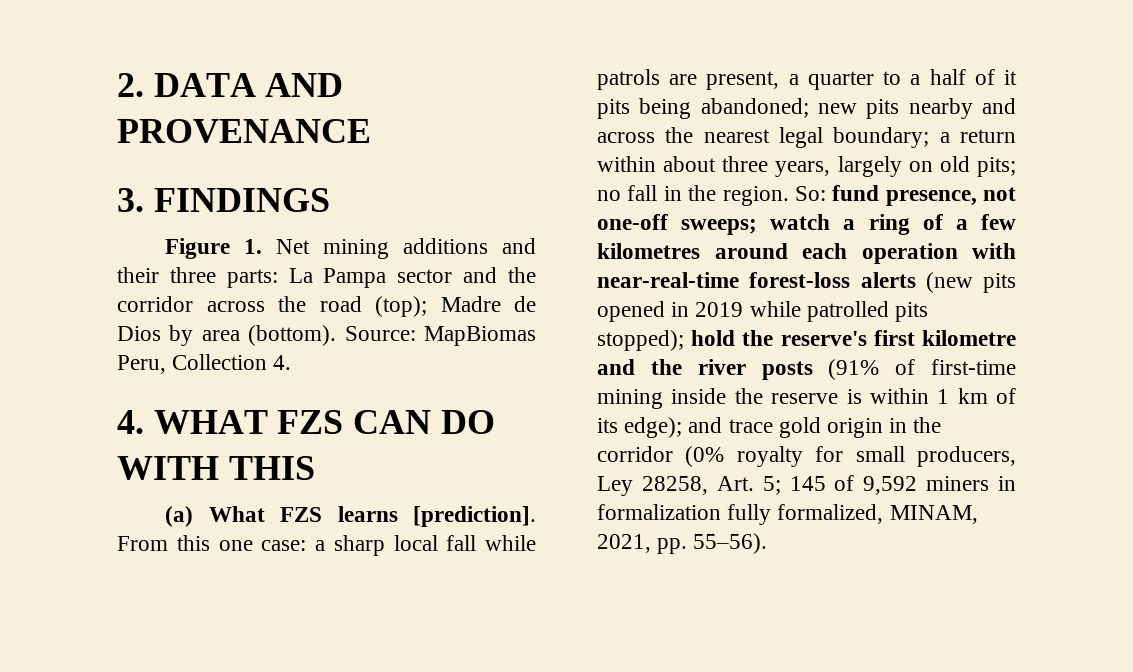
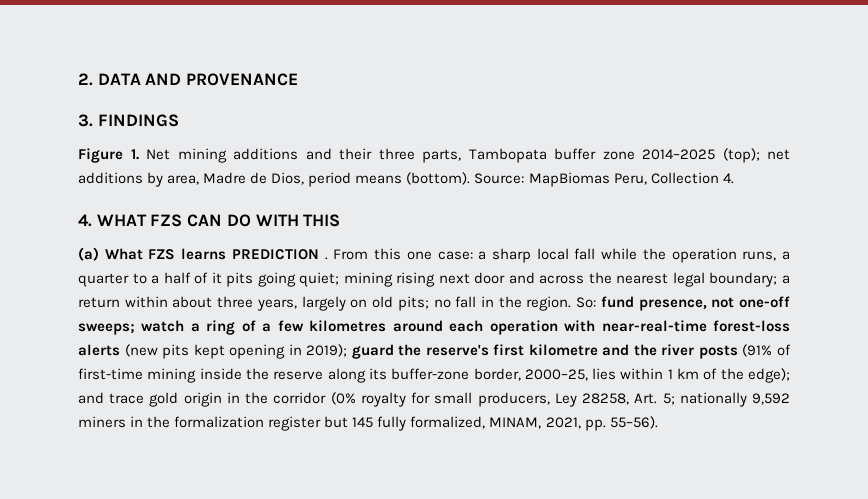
[226,267,536,288] [117,296,536,317] [117,325,240,346] parts: La Pampa sector and the corridor across the road (top); Madre de Dios by area -> [422,148,790,163] [78,172,403,187] parts, Tambopata buffer zone 2014–2025 (top); net additions by area, Madre de Dios, period means
[413,506,536,527] [prediction]. -> [231,249,328,260] PREDICTION .
[597,69,780,90] patrols are present, -> [642,248,777,263] the operation runs,
[639,98,973,119] being abandoned; new pits nearby -> [257,272,506,287] going quiet; mining rising next door
[597,301,929,322] [597,330,736,351] opened in 2019 while patrolled pits stopped); hold -> [193,344,394,359] kept opening in 2019); guard
[846,389,862,404] is -> [327,368,617,383] along its buffer-zone border, 2000–25, lies
[597,418,618,433] its -> [720,368,744,380] the
[789,475,855,491] 145 of -> [679,392,747,407] nationally
[597,504,721,520] formalization -> [147,416,374,431] the formalization register but 145

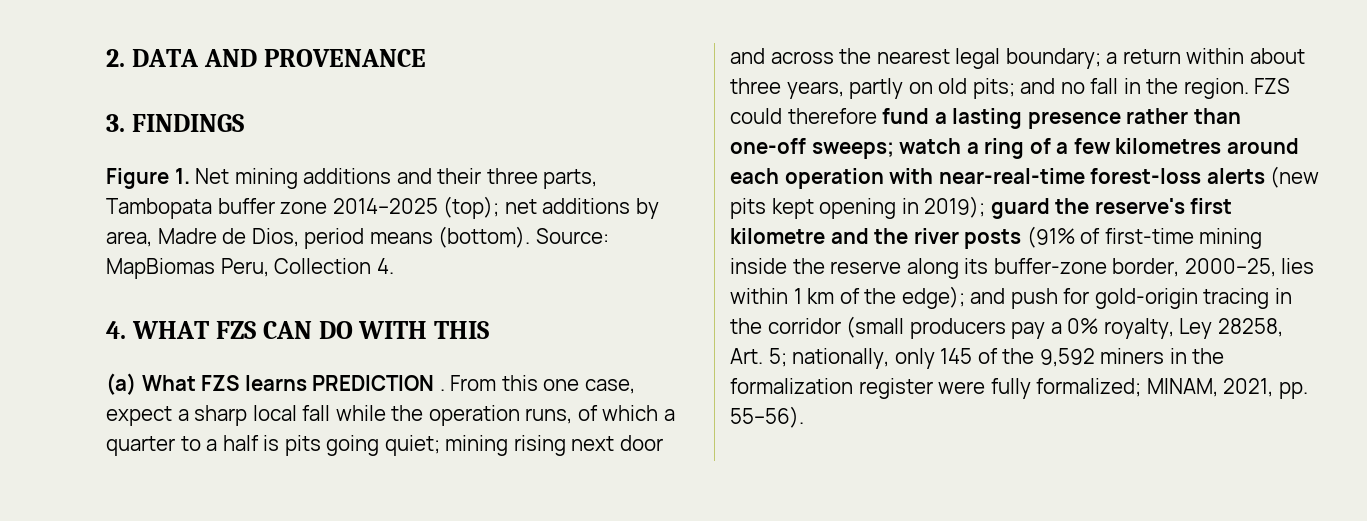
[437,251,473,260] case: -> [584,379,635,394] [106,406,172,426] case, expect
(777, 256) none -> [577,405,659,421] of which
[194,272,222,284] of it -> [263,435,280,451] is
[301,296,346,311] largely -> [849,78,904,99] partly
(429, 303) none -> [1020,78,1056,94] and
[576,296,735,311] So: fund presence, not -> [1254,78,1291,94] [730,108,1241,129] FZS could therefore fund a lasting presence rather than
[109,392,747,407] trace gold origin in the corridor (0% royalty for small producers, Ley 28258, Art. 5; nationally -> [1010,288,1292,309] [730,316,1283,339] [730,348,1035,369] push for gold-origin tracing in the corridor (small producers pay a 0% royalty, Ley 28258, Art. 5; nationally, only 145 of the
[324,416,486,431] but 145 fully formalized, -> [938,378,1142,399] were fully formalized;

